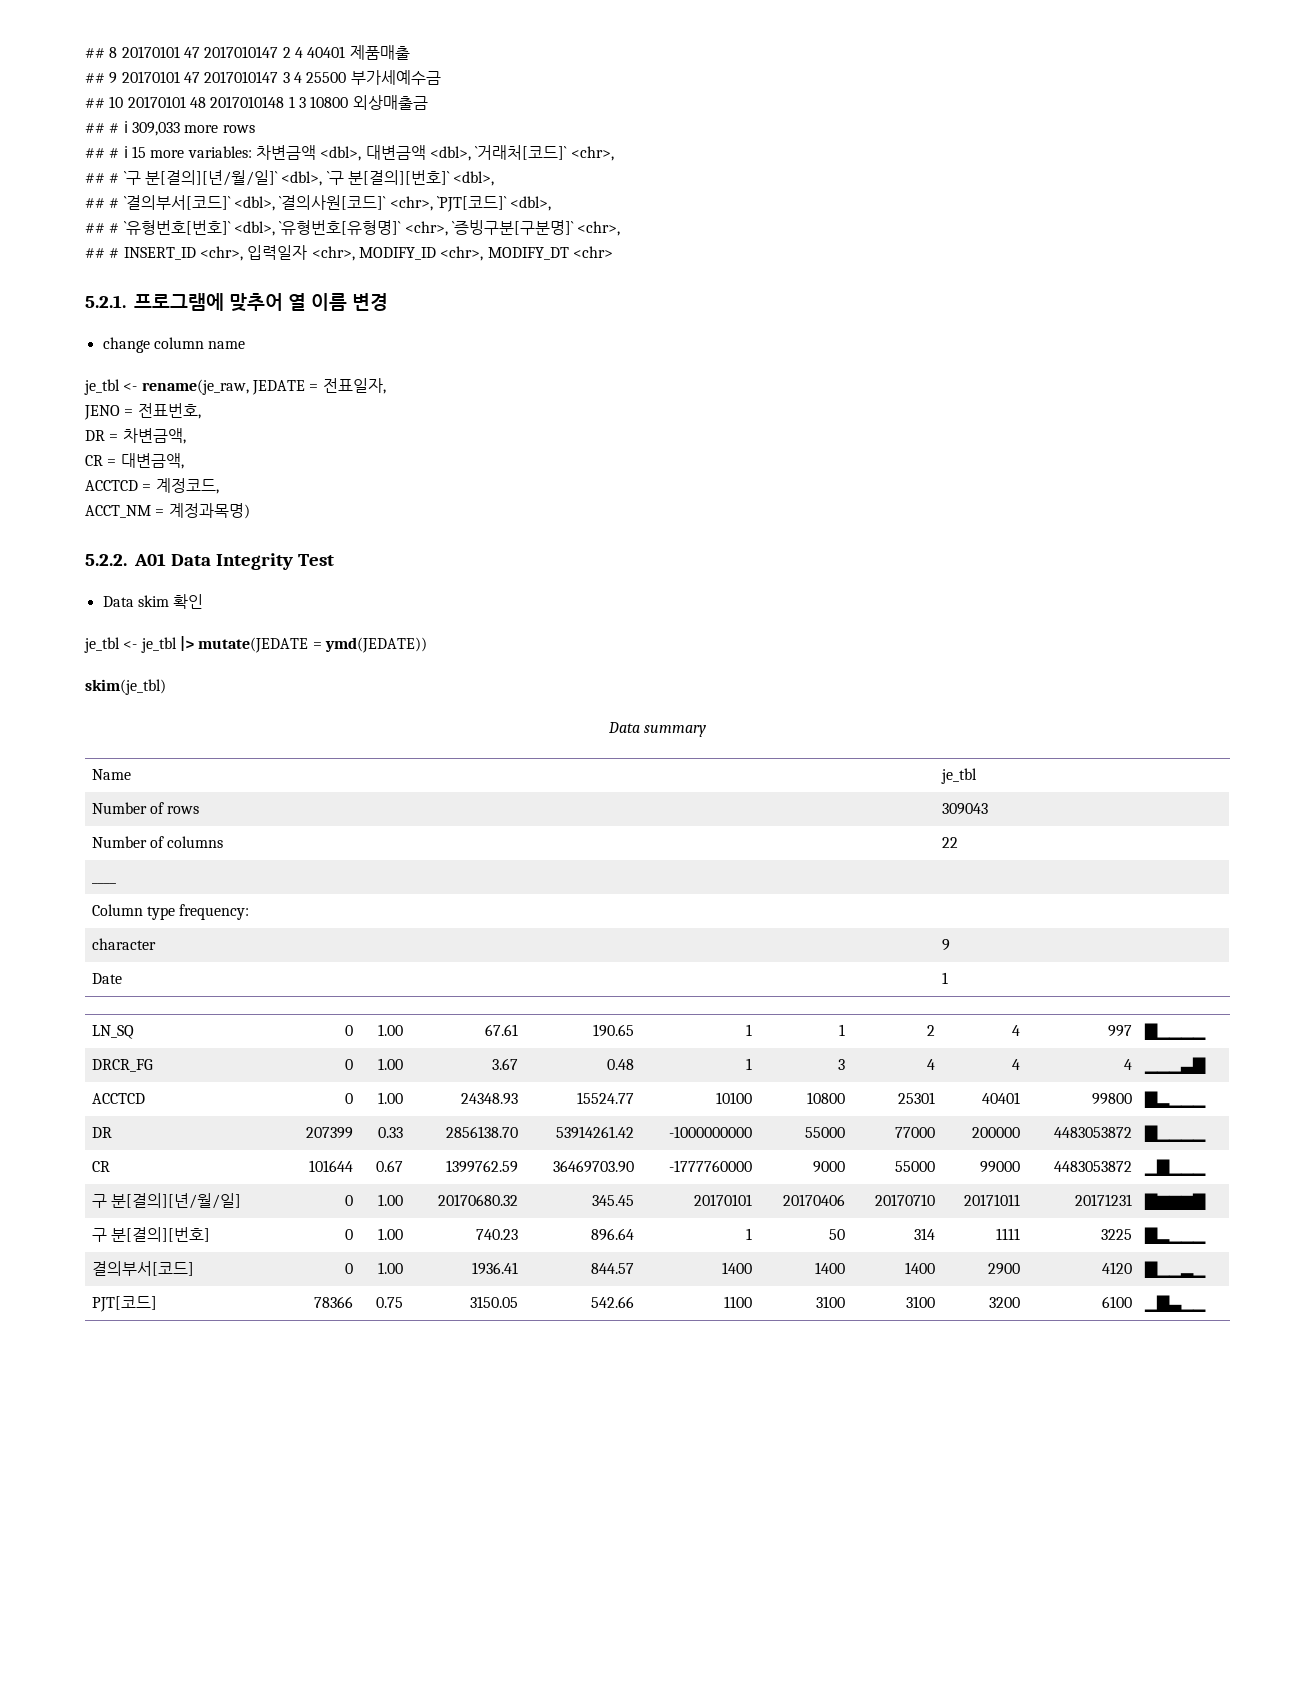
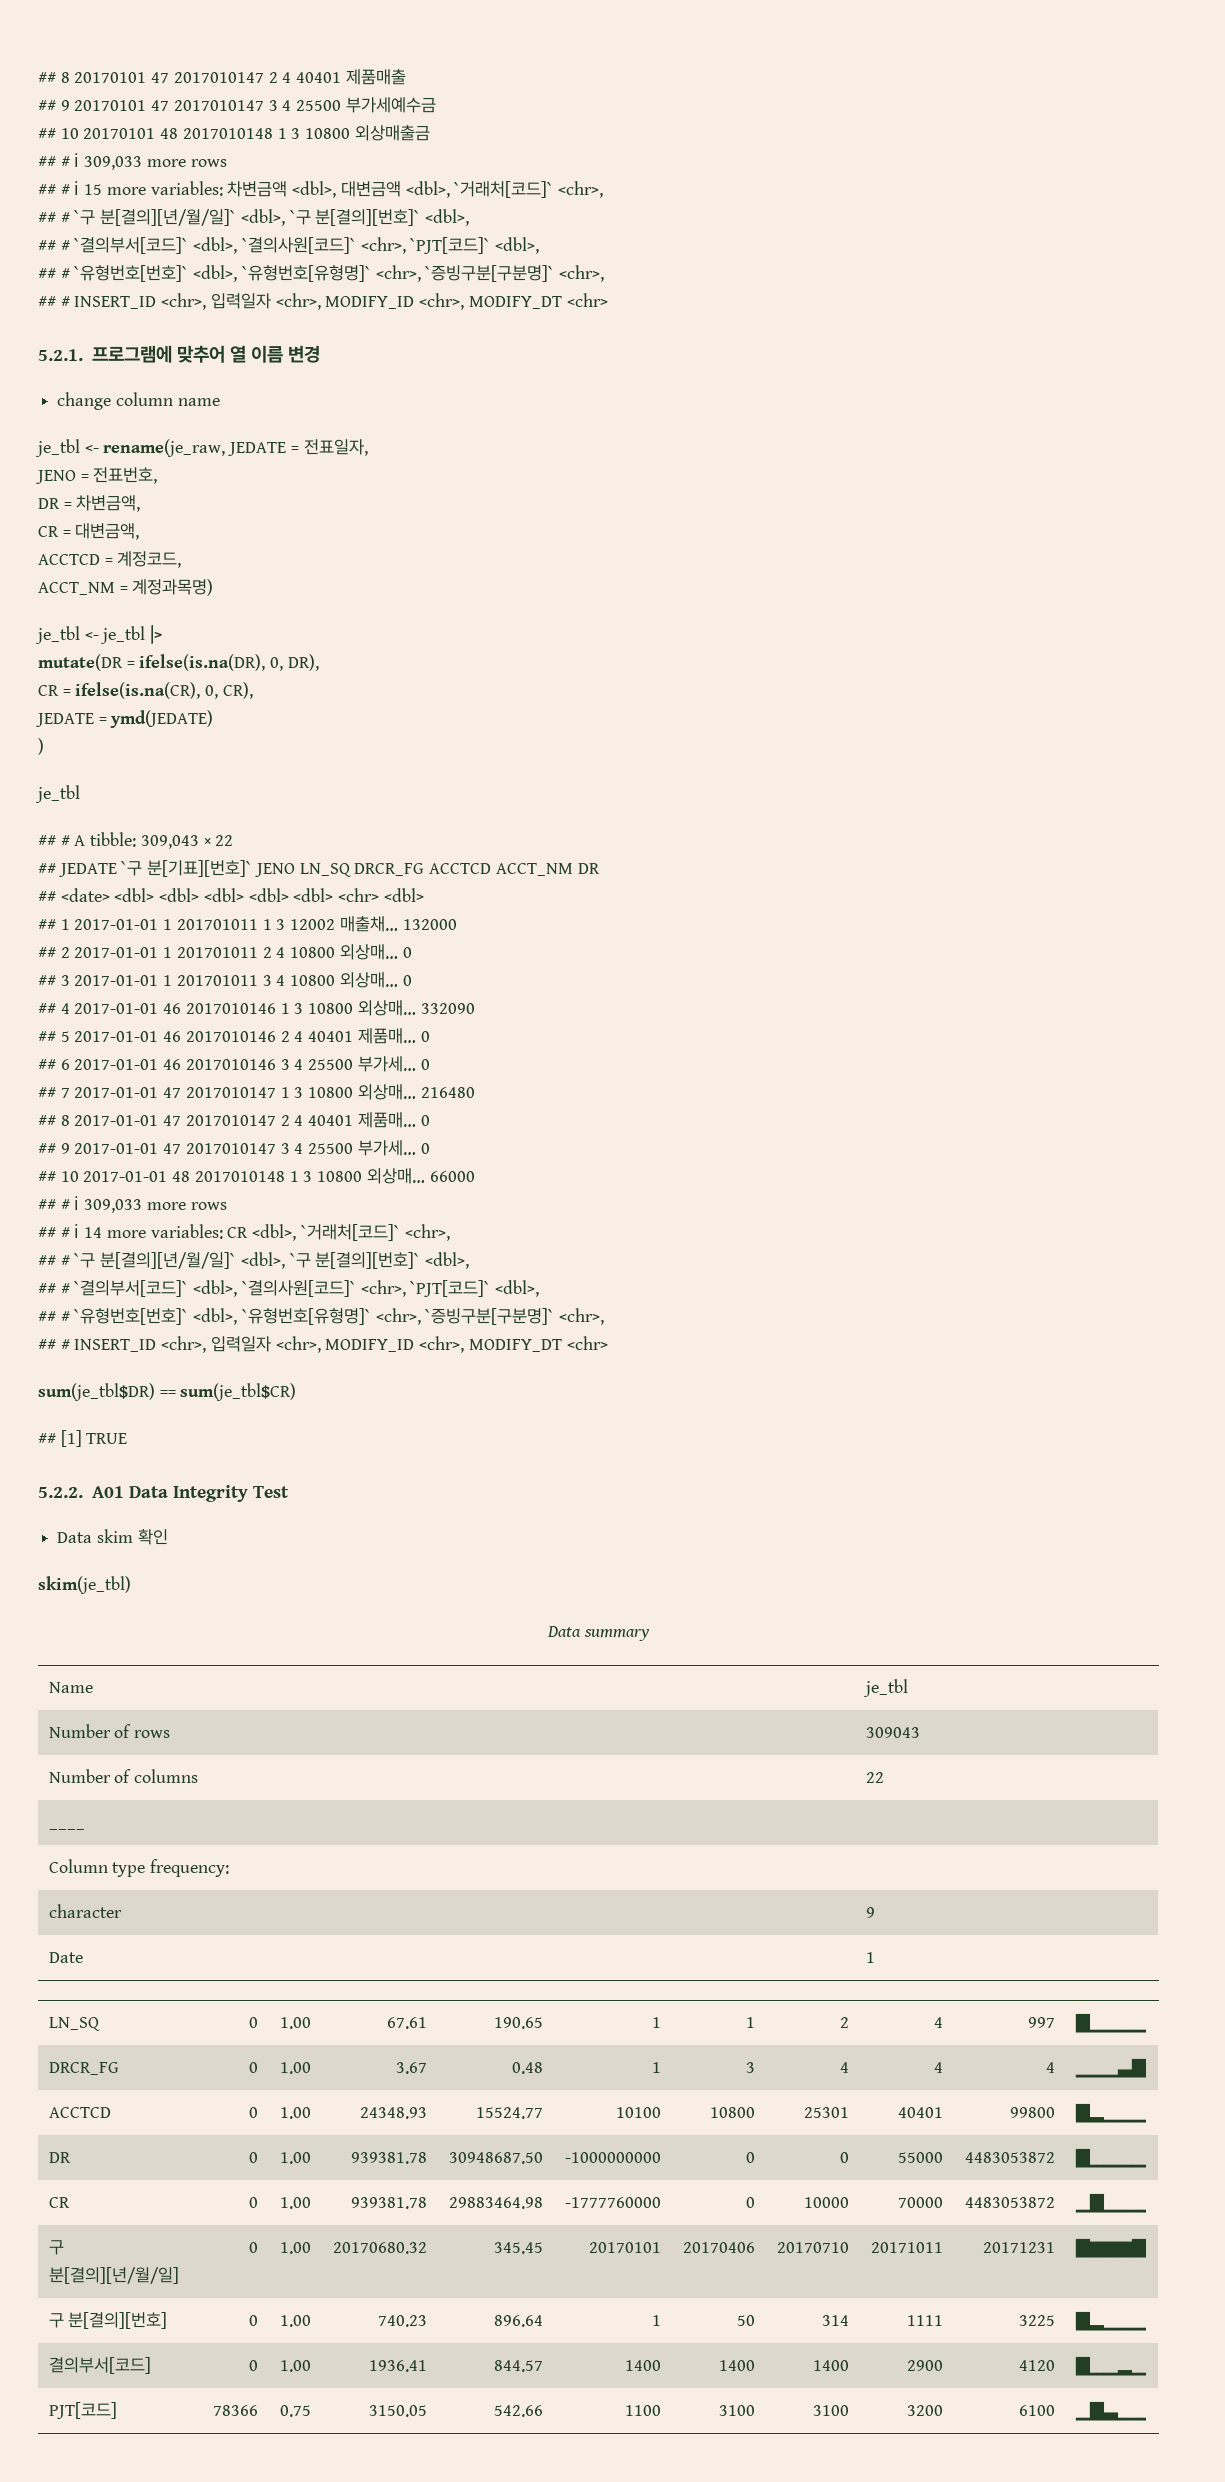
(250, 511) none -> [35,625,163,644] [38,654,319,671] [38,682,253,699] [36,710,214,728] [38,738,44,755] [35,785,80,803] [38,832,234,849] [38,860,600,877] [38,888,424,902] [38,916,457,932] [38,944,412,960] [38,972,412,988] [38,1000,475,1016] [38,1028,430,1044] [38,1056,430,1072] [38,1084,475,1100] [38,1112,430,1128] [38,1140,430,1156] [38,1168,475,1184] [38,1196,227,1213] [38,1224,450,1241] [38,1252,470,1269] [38,1280,540,1297] [38,1308,605,1325] [38,1336,608,1353] [38,1383,297,1401] [38,1430,128,1447] // je_tbl <- je_tbl |> // mutate(DR = ifelse(is.na(DR), 0, DR), // CR = ifelse(is.na(CR), 0, CR), // JEDATE = ymd(JEDATE) // ) // je_tbl // ## # A tibble: 309,043 × 22 // ## JEDATE `구 분[기표][번호]` JENO LN_SQ DRCR_FG ACCTCD ACCT_NM DR // ## <date> <dbl> <dbl> <dbl> <dbl> <dbl> <chr> <dbl> // ## 1 2017-01-01 1 201701011 1 3 12002 매출채… 132000 // ## 2 2017-01-01 1 201701011 2 4 10800 외상매… 0 // ## 3 2017-01-01 1 201701011 3 4 10800 외상매… 0 // ## 4 2017-01-01 46 2017010146 1 3 10800 외상매… 332090 // ## 5 2017-01-01 46 2017010146 2 4 40401 제품매… 0 // ## 6 2017-01-01 46 2017010146 3 4 25500 부가세… 0 // ## 7 2017-01-01 47 2017010147 1 3 10800 외상매… 216480 // ## 8 2017-01-01 47 2017010147 2 4 40401 제품매… 0 // ## 9 2017-01-01 47 2017010147 3 4 25500 부가세… 0 // ## 10 2017-01-01 48 2017010148 1 3 10800 외상매… 66000 // ## # ℹ 309,033 more rows // ## # ℹ 14 more variables: CR <dbl>, `거래처[코드]` <chr>, // ## # `구 분[결의][년/월/일]` <dbl>, `구 분[결의][번호]` <dbl>, // ## # `결의부서[코드]` <dbl>, `결의사원[코드]` <chr>, `PJT[코드]` <dbl>, // ## # `유형번호[번호]` <dbl>, `유형번호[유형명]` <chr>, `증빙구분[구분명]` <chr>, // ## # INSERT_ID <chr>, 입력일자 <chr>, MODIFY_ID <chr>, MODIFY_DT <chr> // sum(je_tbl$DR) == sum(je_tbl$CR) // ## [1] TRUE
[84,636,427,653] // je_tbl <- je_tbl |> mutate(JEDATE = ymd(JEDATE)) -> (168, 1537) none
[306,1127,354,1139] [378,1127,404,1138] [446,1126,519,1138] [556,1126,635,1139] 207399 | 0.33 | 2856138.70 | 53914261.42 -> [249,2152,259,2163] [280,2152,312,2164] [351,2152,428,2164] [449,2152,544,2164] 0 | 1.00 | 939381.78 | 30948687.50
[805,1127,846,1138] [895,1127,936,1138] [972,1127,1021,1138] | 55000 | 77000 | 200000 -> [746,2152,756,2163] [840,2152,850,2163] [898,2152,944,2163] | 0 | 0 | 55000
[309,1160,354,1172] [376,1160,404,1172] [446,1160,519,1173] [553,1160,635,1173] [669,1160,753,1172] [813,1161,846,1173] [895,1161,936,1172] [980,1161,1021,1173] 101644 | 0.67 | 1399762.59 | 36469703.90 | -1777760000 | 9000 | 55000 | 99000 -> [249,2197,259,2208] [280,2197,312,2209] [351,2197,428,2209] [449,2197,544,2209] [565,2197,662,2208] [746,2197,756,2208] [804,2197,850,2208] [898,2197,944,2208] 0 | 1.00 | 939381.78 | 29883464.98 | -1777760000 | 0 | 10000 | 70000

